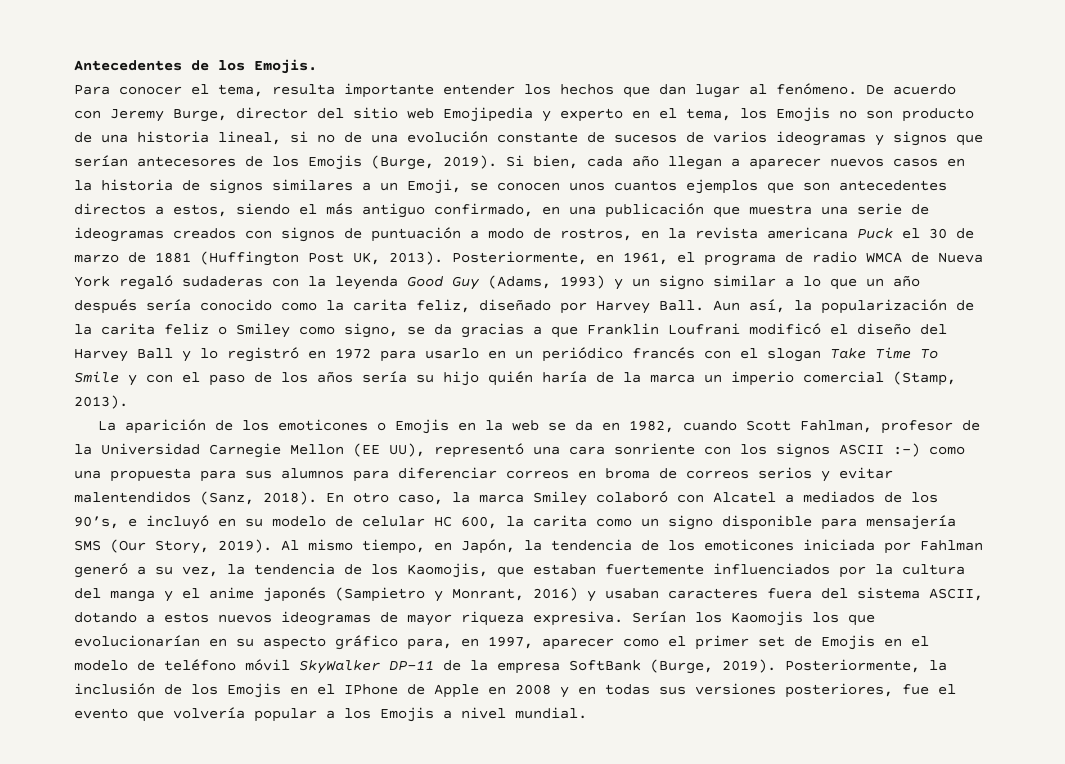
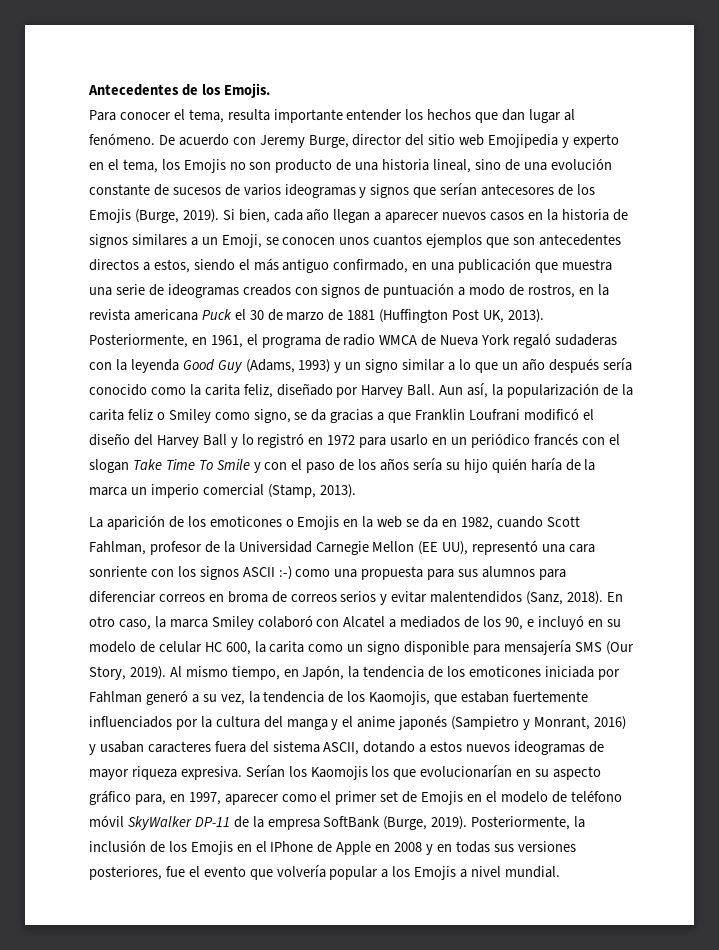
[290,131,335,143] si no -> [474,159,501,170] sino
[74,516,119,529] 90’s, -> [504,617,523,630] 90,

